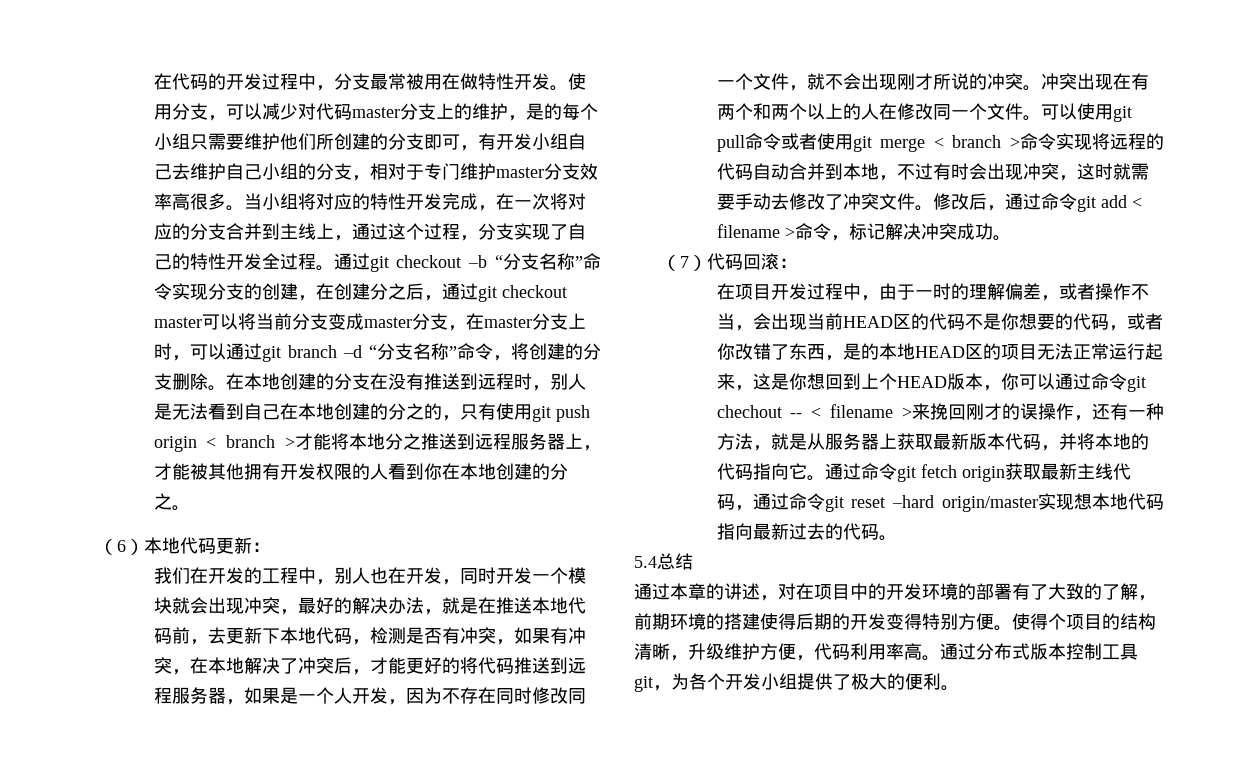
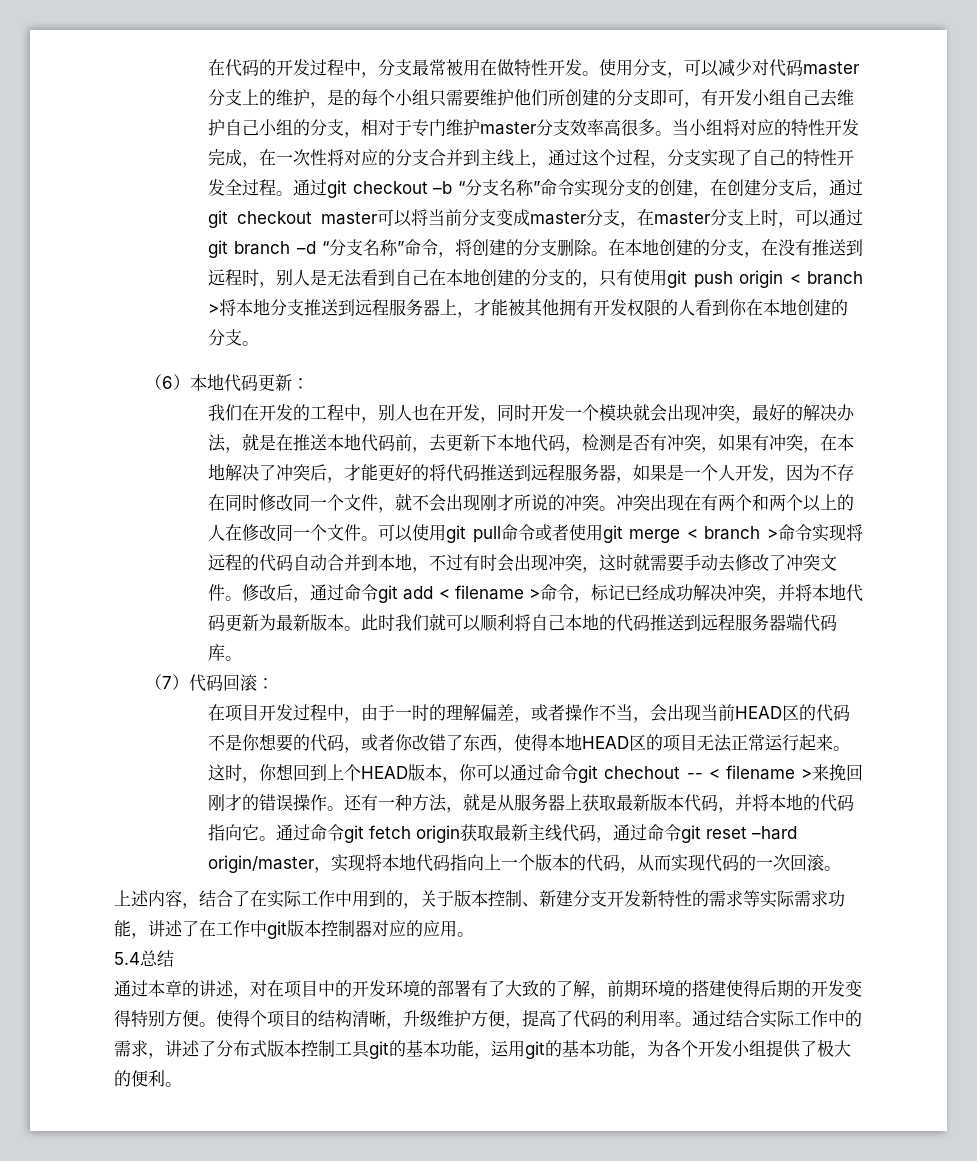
(550, 201) none -> [310,149,328,166] 性
[387,283,406,300] 之 -> [778,179,795,196] 支
(370, 381) none -> [744,252,761,258] ，
[405,403,424,420] 之 -> [548,269,566,286] 支
[295,433,331,450] 才能 -> (220, 309) none
[403,433,421,450] 之 -> [287,299,305,316] 支
[153,493,172,510] 之 -> [225,329,243,346] 支
[884,223,993,240] 解决冲突成功 -> [625,584,864,603] [208,613,838,632] [208,644,226,661] 已经成功解决冲突，并将本地代码更新为最新版本。此时我们就可以顺利将自己本地的代码推送到远程服务器端代码库
[842,343,879,360] 是的 -> [514,734,549,751] 使得
[734,373,789,391] ，这是 -> [833,746,851,751] [208,764,260,783] 。这时，
[1020,403,1092,421] 误操作， -> [259,794,345,811] 错误操作。
[1038,493,1092,510] 实现想 -> [314,854,383,873] ，实现将
[752,523,879,540] 最新过去的代码 -> [484,854,842,873] [114,890,845,909] [114,920,457,939] 上一个版本的代码，从而实现代码的一次回滚。 // 上述内容，结合了在实际工作中用到的，关于版本控制、新建分支开发新特性的需求等实际需求功能，讲述了在工作中git版本控制器对应的应用
[814,643,976,661] 代码利用率高。通过 -> [522,1010,862,1028] [114,1040,216,1059] 提高了代码的利用率。通过结合实际工作中的需求，讲述了
(653, 684) none -> [389,1040,630,1059] 的基本功能，运用git的基本功能

